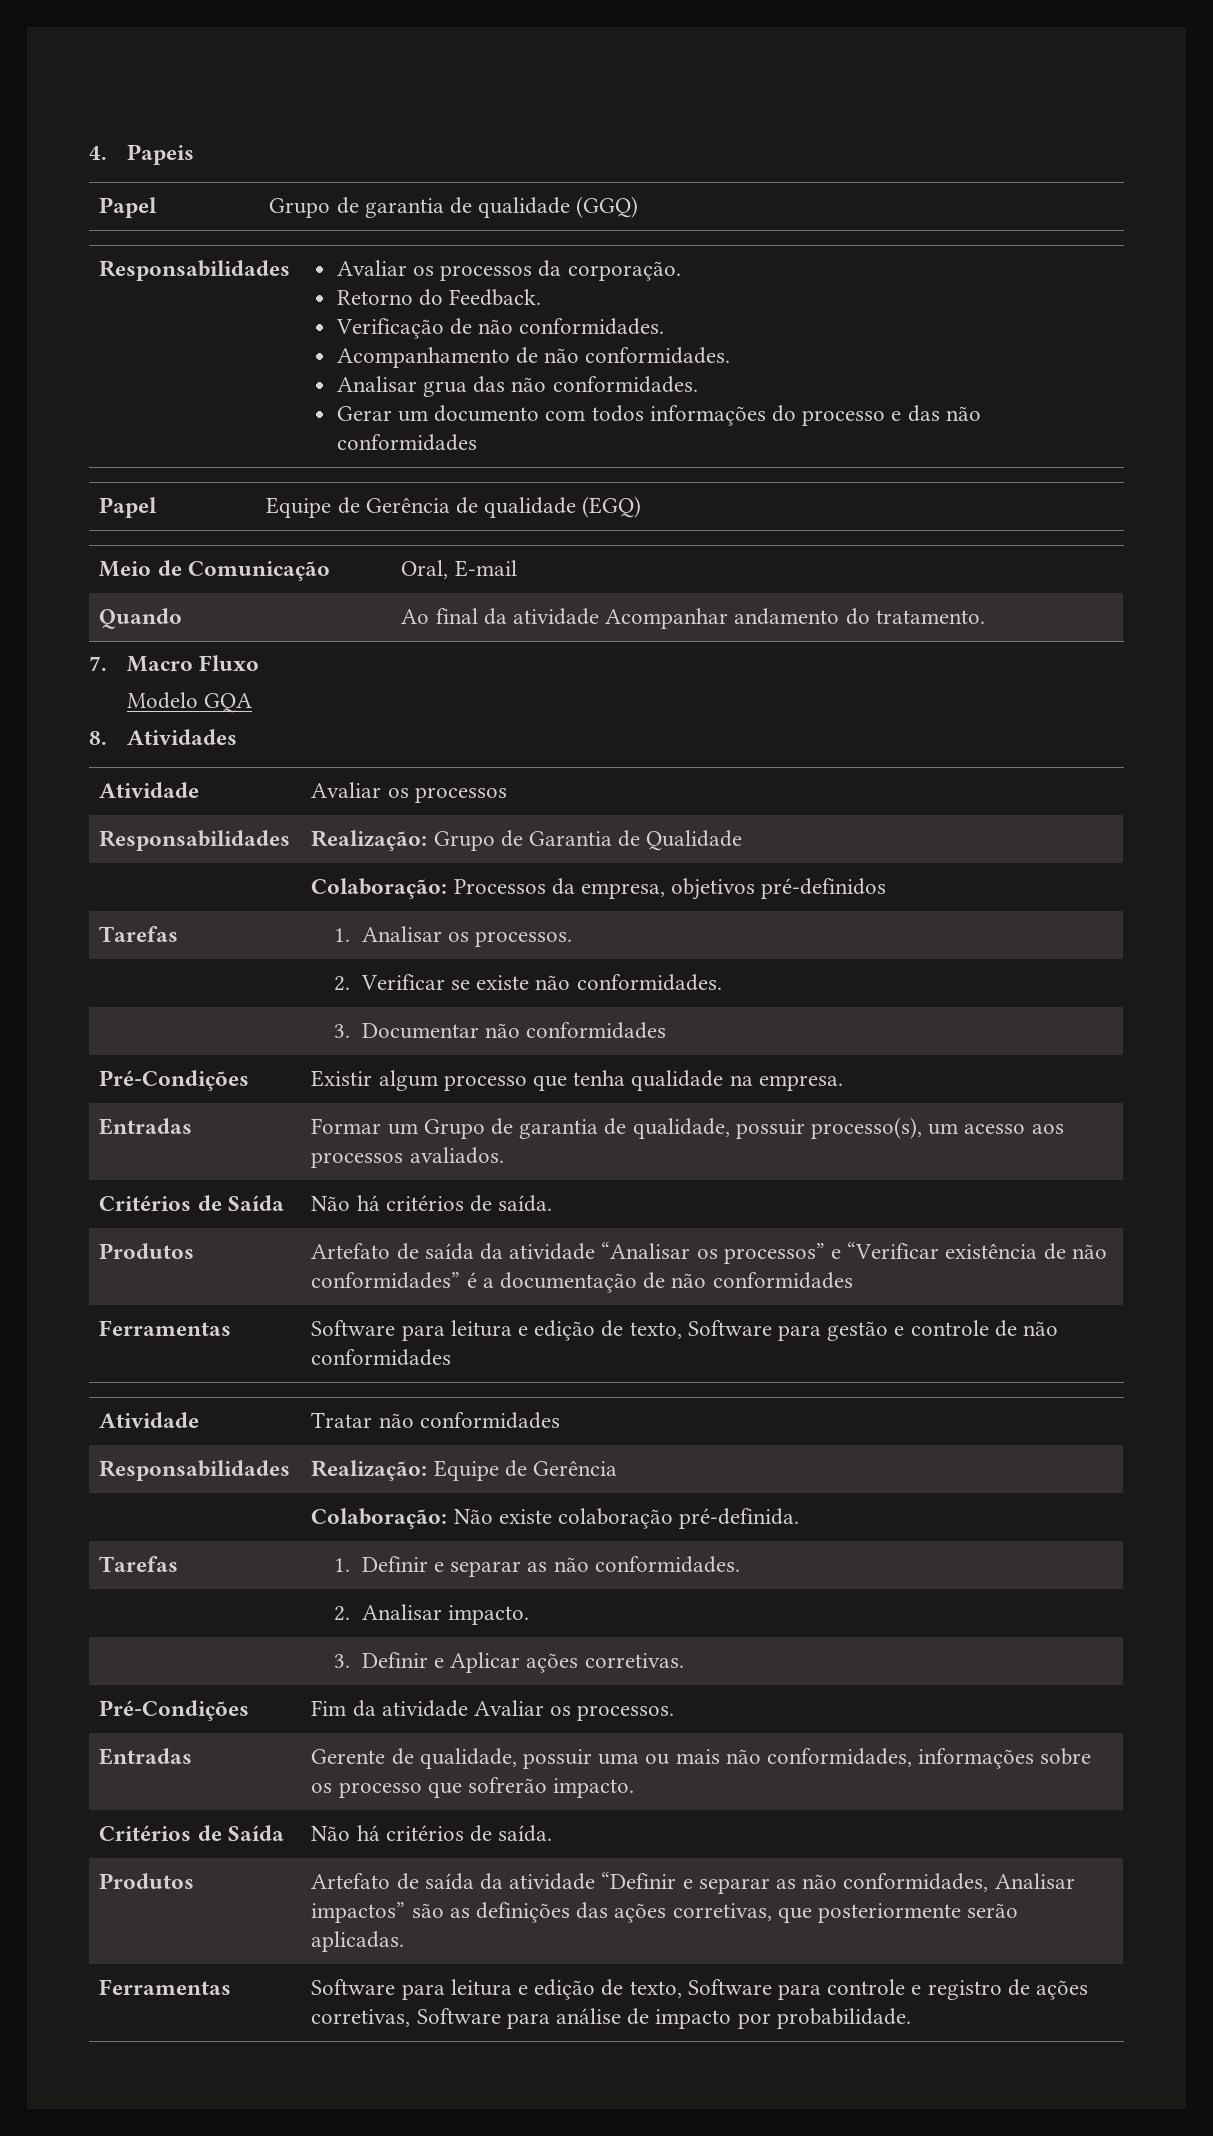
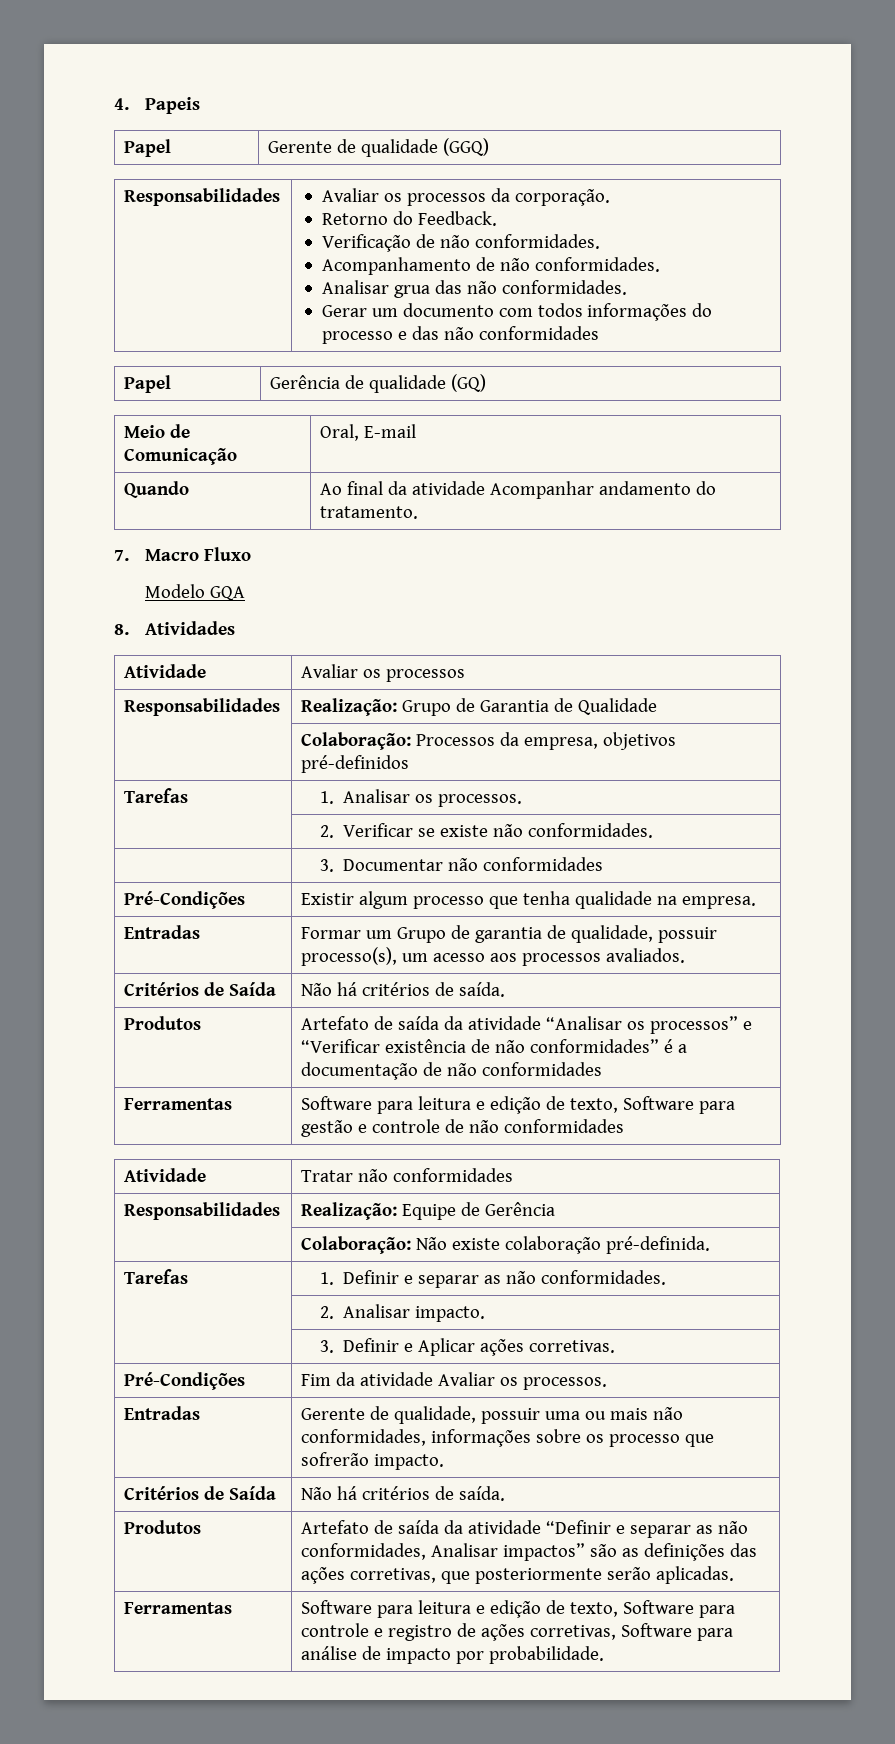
[269,197,444,218] Grupo de garantia -> [268,141,333,153] Gerente
[266,497,360,518] Equipe de -> (172, 384) none
[582,496,642,518] (EGQ) -> [451,374,487,392] (GQ)

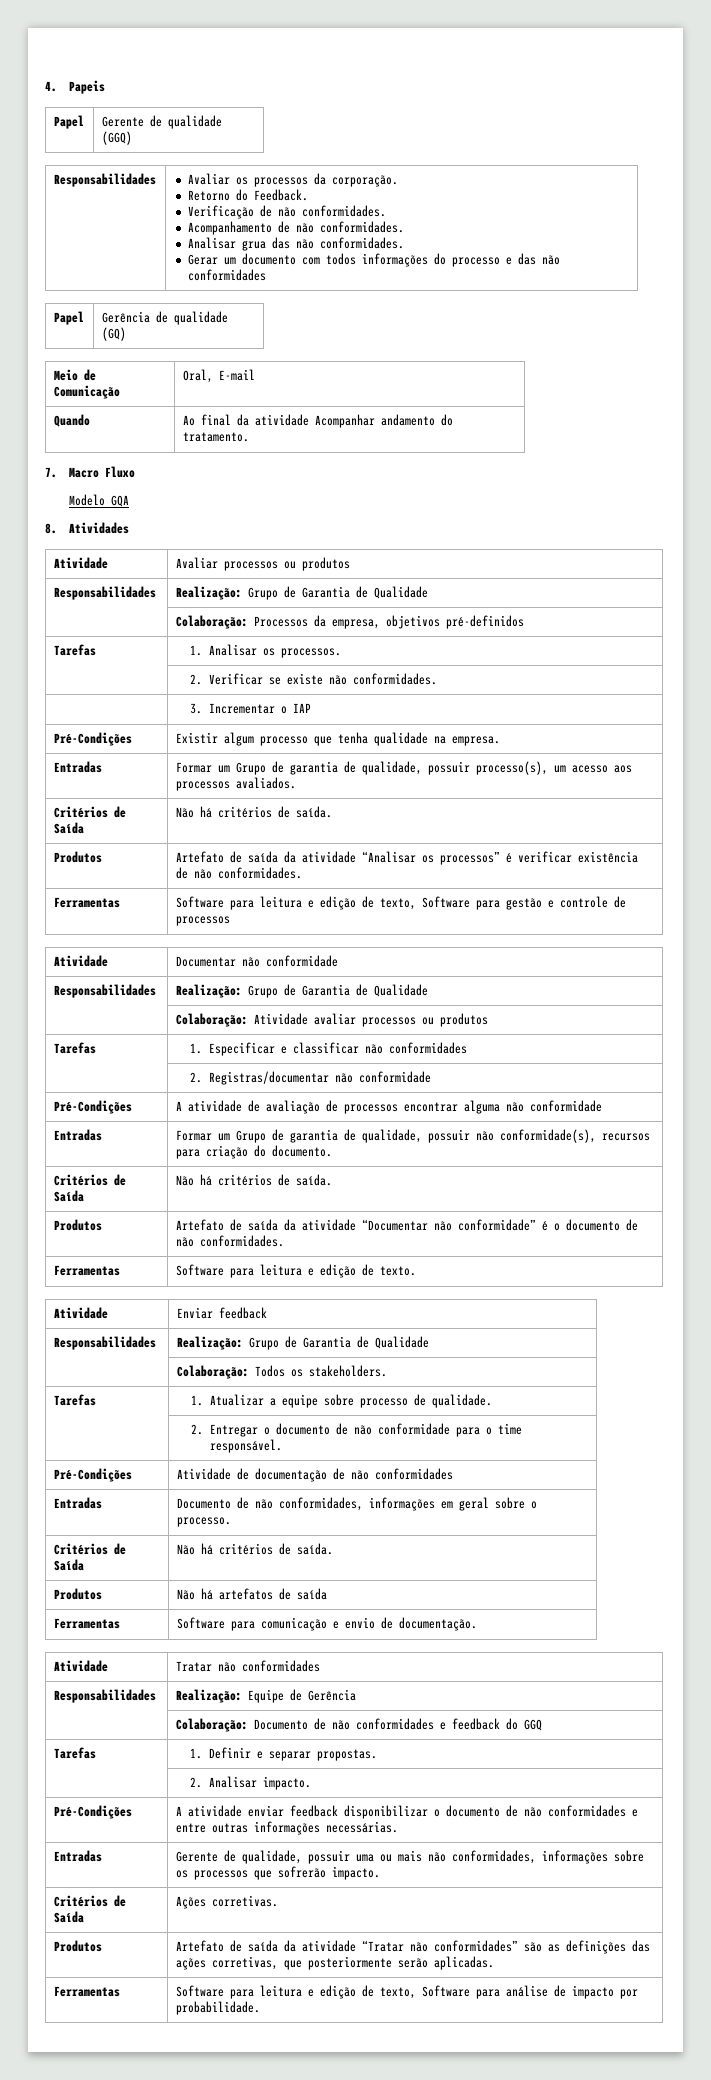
[363,669,466,682] os processos -> [223,557,350,571] processos ou produtos
[342,857,603,871] Documentar não conformidades -> [208,703,311,714] Incrementar o IAP
[743,1021,753,1030] [301,1039,381,1053] e “Verificar -> [505,851,572,863] é verificar
[530,1039,688,1053] [301,1062,603,1080] conformidades” é a documentação de não conformidades -> [217,867,302,879] conformidades.
[469,1119,625,1133] [124,1168,207,1182] [301,1168,514,1182] [124,1202,281,1220] [301,1202,556,1220] [301,1236,711,1254] [124,1269,189,1284] [319,1270,666,1288] [319,1304,485,1322] [319,1338,615,1356] [124,1372,246,1390] [301,1372,608,1390] [124,1406,201,1420] [301,1406,684,1424] [301,1429,715,1447] [301,1452,445,1470] não conformidades // Atividade | Tratar não conformidades // Responsabilidades | Realização: Equipe de Gerência // | Colaboração: Não existe colaboração pré-definida. // Tarefas | 1. Definir e separar as não conformidades. // | 2. Analisar impacto. // | 3. Definir e Aplicar ações corretivas. // Pré-Condições | Fim da atividade Avaliar os processos. // Entradas | Gerente de qualidade, possuir uma ou mais não conformidades, informações sobre os processo que sofrerão impacto. -> [175,916,230,926] [53,955,108,967] [175,955,338,967] [53,984,156,998] [175,984,428,998] [175,1013,488,1027] [53,1042,96,1054] [190,1042,467,1056] [190,1071,431,1085] [53,1100,132,1114] [175,1100,602,1114] [53,1129,102,1141] [175,1129,650,1143] [175,1145,332,1159] processos // Atividade | Documentar não conformidade // Responsabilidades | Realização: Grupo de Garantia de Qualidade // | Colaboração: Atividade avaliar processos ou produtos // Tarefas | 1. Especificar e classificar não conformidades // | 2. Registras/documentar não conformidade // Pré-Condições | A atividade de avaliação de processos encontrar alguma não conformidade // Entradas | Formar um Grupo de garantia de qualidade, possuir não conformidade(s), recursos para criação do documento.
[546,1520,749,1538] [301,1543,586,1561] “Definir e separar as não conformidades, Analisar impactos” -> [361,1219,638,1231] [175,1235,284,1247] [53,1265,120,1276] [175,1264,416,1278] [53,1307,108,1319] [176,1307,267,1319] [53,1336,156,1350] [176,1336,429,1350] [176,1365,387,1379] [53,1394,96,1406] [191,1394,492,1408] [191,1423,522,1437] [209,1439,282,1453] [53,1468,132,1482] [176,1468,453,1482] [53,1497,102,1509] [176,1497,537,1511] [176,1517,231,1527] [53,1543,126,1555] [53,1559,84,1571] [176,1543,333,1555] [53,1588,102,1600] [176,1588,327,1600] [53,1618,120,1629] [176,1617,477,1631] [53,1660,108,1672] [175,1660,320,1672] [53,1689,156,1703] [175,1689,356,1703] [175,1718,542,1732] [53,1747,96,1759] [190,1747,377,1761] [190,1776,311,1790] [53,1805,132,1819] [175,1805,638,1819] [175,1821,398,1835] [53,1850,102,1862] [175,1850,644,1864] [175,1866,380,1880] [53,1895,126,1907] [53,1911,84,1923] [175,1895,278,1909] [53,1940,102,1952] [175,1940,518,1952] “Documentar não conformidade” é o documento de não conformidades. // Ferramentas | Software para leitura e edição de texto. // Atividade | Enviar feedback // Responsabilidades | Realização: Grupo de Garantia de Qualidade // | Colaboração: Todos os stakeholders. // Tarefas | 1. Atualizar a equipe sobre processo de qualidade. // | 2. Entregar o documento de não conformidade para o time responsável. // Pré-Condições | Atividade de documentação de não conformidades // Entradas | Documento de não conformidades, informações em geral sobre o processo. // Critérios de Saída | Não há critérios de saída. // Produtos | Não há artefatos de saída // Ferramentas | Software para comunicação e envio de documentação. // Atividade | Tratar não conformidades // Responsabilidades | Realização: Equipe de Gerência // | Colaboração: Documento de não conformidades e feedback do GGQ // Tarefas | 1. Definir e separar propostas. // | 2. Analisar impacto. // Pré-Condições | A atividade enviar feedback disponibilizar o documento de não conformidades e entre outras informações necessárias. // Entradas | Gerente de qualidade, possuir uma ou mais não conformidades, informações sobre os processos que sofrerão impacto. // Critérios de Saída | Ações corretivas. // Produtos | Artefato de saída da atividade “Tratar não conformidades”
[301,1623,734,1641] controle e registro de ações corretivas, Software para -> (500, 1994) none

